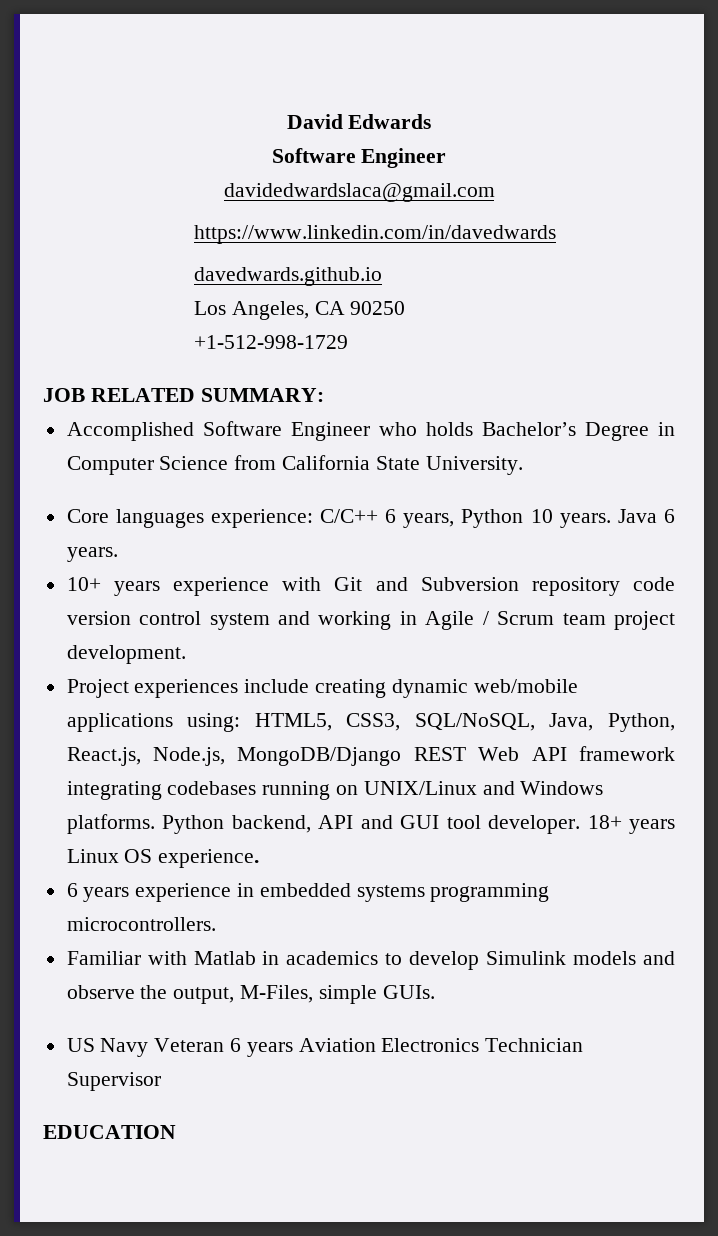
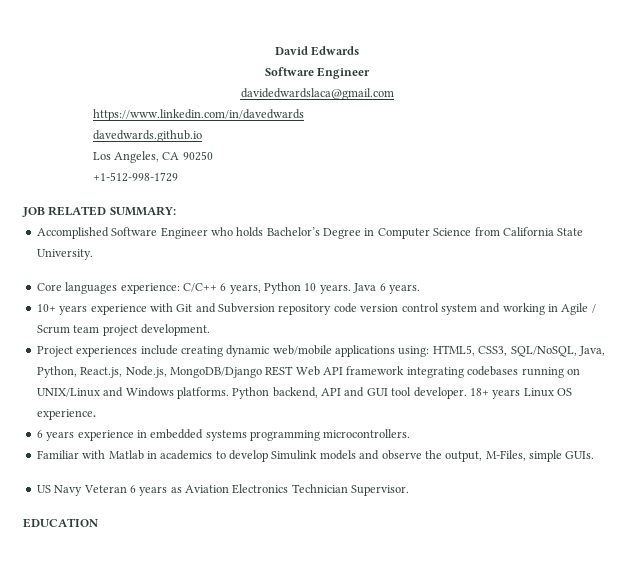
(293, 1049) none -> [170,487,182,493] as
[66,1072,161,1091] Supervisor -> [351,485,410,496] Supervisor.

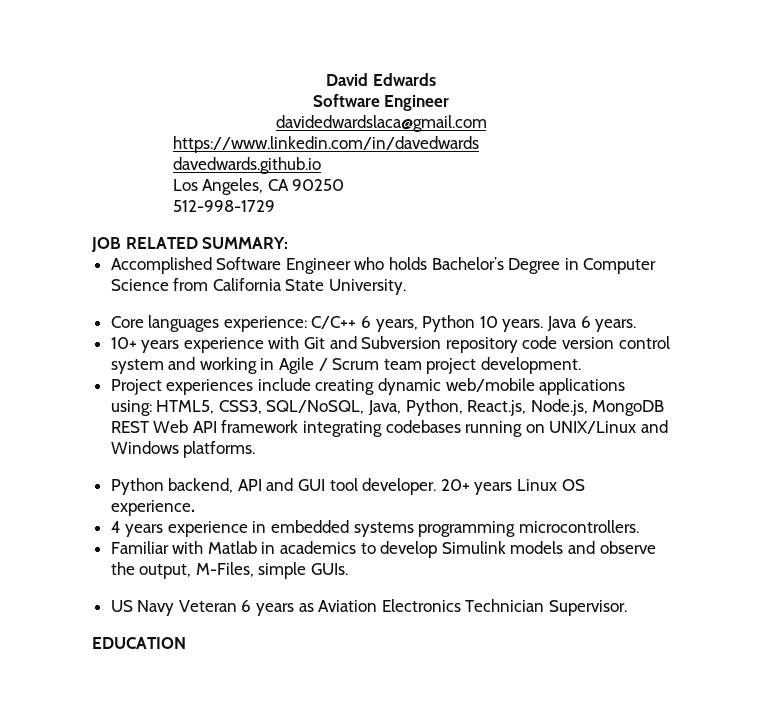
[92,172,178,182] +1-512-998-1729 -> [172,200,275,212] 512-998-1729
[169,367,262,378] MongoDB/Django -> [592,400,665,416] MongoDB
(229, 393) none -> (256, 449) //
[469,388,489,396] 18+ -> [440,479,470,491] 20+
[36,430,43,438] 6 -> [110,521,121,533] 4

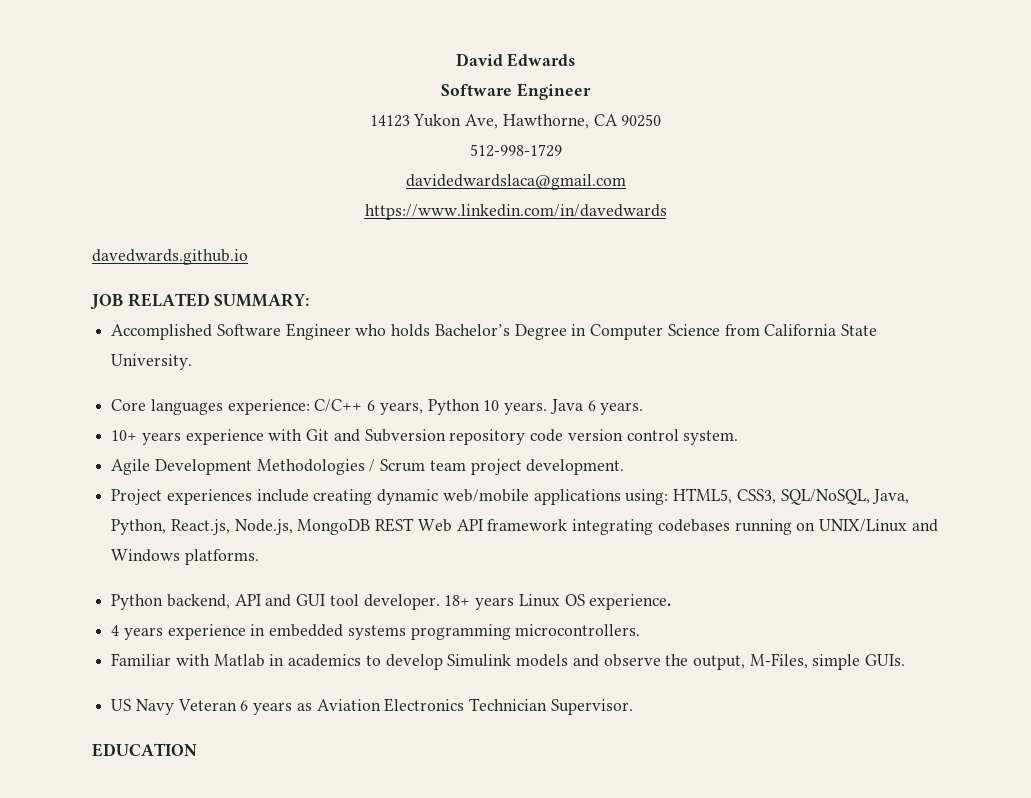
[275,115,487,132] [172,136,479,153] [172,157,321,174] [172,178,345,195] [172,200,275,212] davidedwardslaca@gmail.com // https://www.linkedin.com/in/davedwards // davedwards.github.io // Los Angeles, CA 90250 // 512-998-1729 -> [369,114,662,129] [469,144,562,157] [405,174,626,190] [364,204,667,220] [92,249,248,265] 14123 Yukon Ave, Hawthorne, CA 90250 // 512-998-1729 // davidedwardslaca@gmail.com // https://www.linkedin.com/in/davedwards // davedwards.github.io
[110,357,315,374] system and working in Agile -> [683,430,739,445] [111,459,365,475] system. // Agile Development Methodologies
[440,479,470,491] 20+ -> [444,595,471,606] 18+

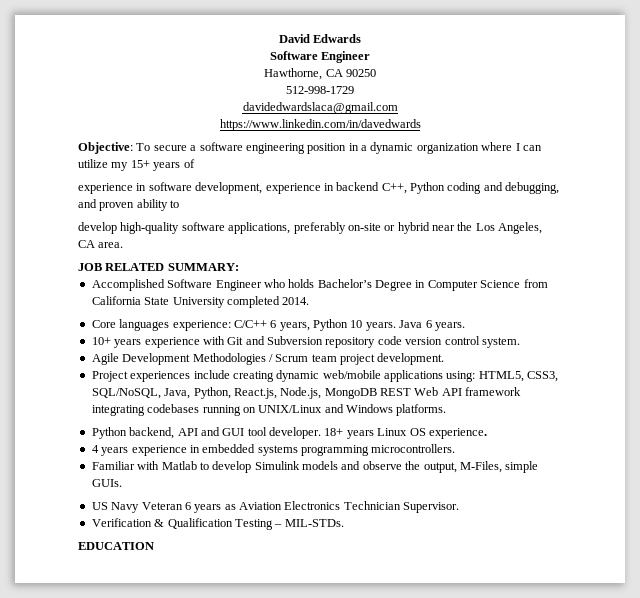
[369,114,499,129] 14123 Yukon Ave, -> (371, 57) none
[92,249,248,265] davedwards.github.io -> [78,142,542,154] [78,159,195,171] [78,182,560,194] [78,199,180,211] [78,222,543,234] [78,240,124,248] Objective: To secure a software engineering position in a dynamic organization where I can utilize my 15+ years of // experience in software development, experience in backend C++, Python coding and debugging, and proven ability to // develop high-quality software applications, preferably on-site or hybrid near the Los Angeles, CA area.
[111,354,193,370] University. -> [172,296,310,308] University completed 2014.
[269,654,362,667] in academics -> (197, 465) none
(633, 707) none -> [91,518,344,530] // Verification & Qualification Testing – MIL-STDs.

